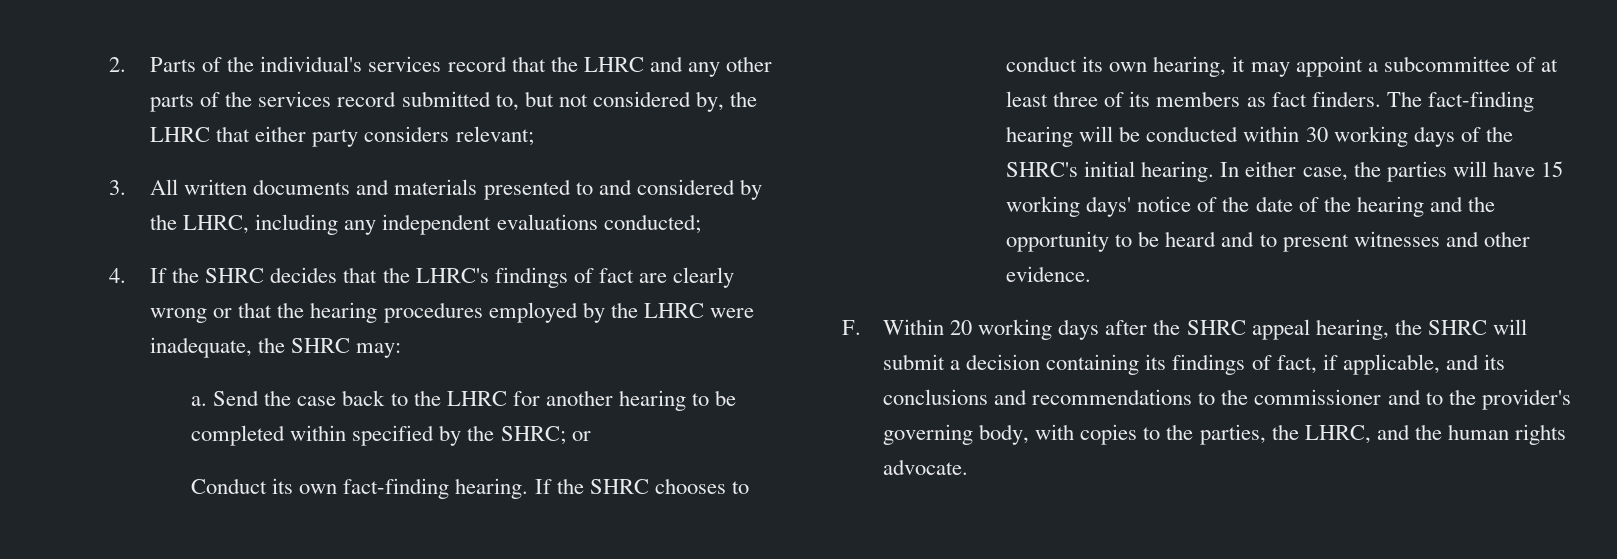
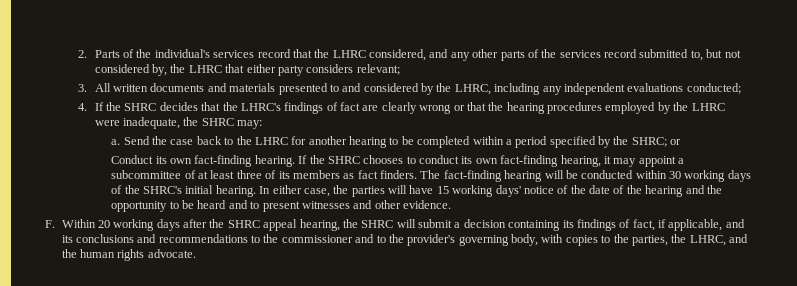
(644, 64) none -> [369,49,427,61] considered,
(347, 433) none -> [505,136,548,148] a period
(1148, 67) none -> [500,155,559,167] fact-finding

